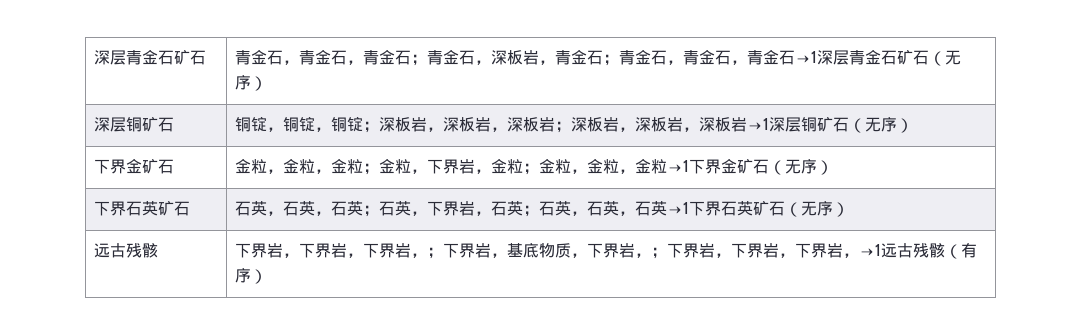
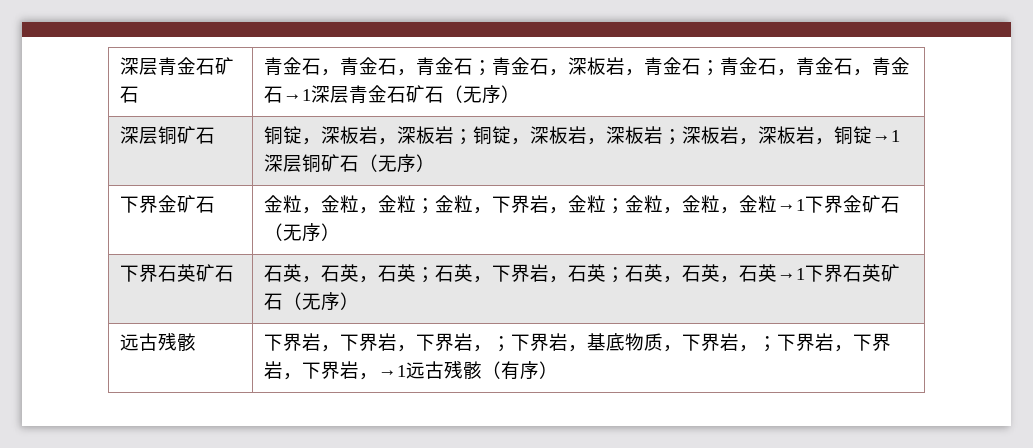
[283,116,492,133] 铜锭，铜锭；深板岩，深板岩 -> [321,126,588,145] 深板岩，深板岩；铜锭，深板岩
[699,117,748,132] 深板岩 -> [834,126,873,145] 铜锭

